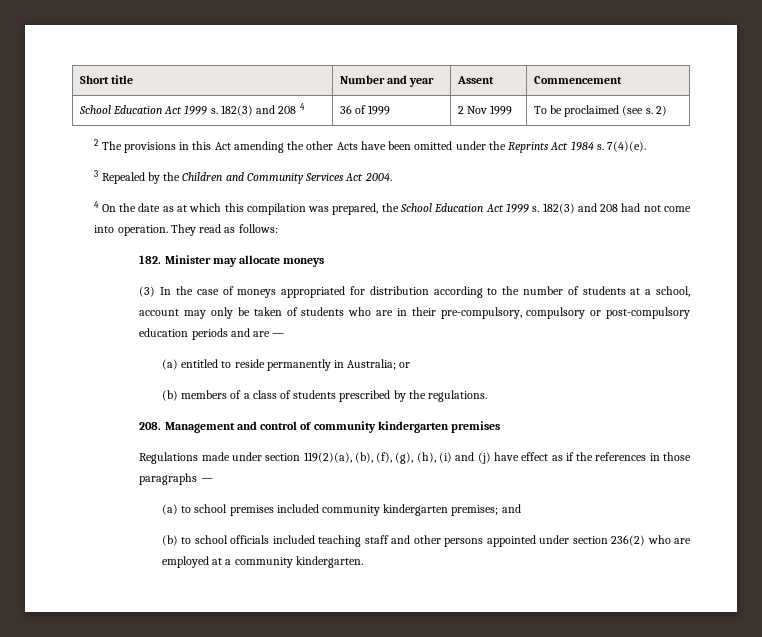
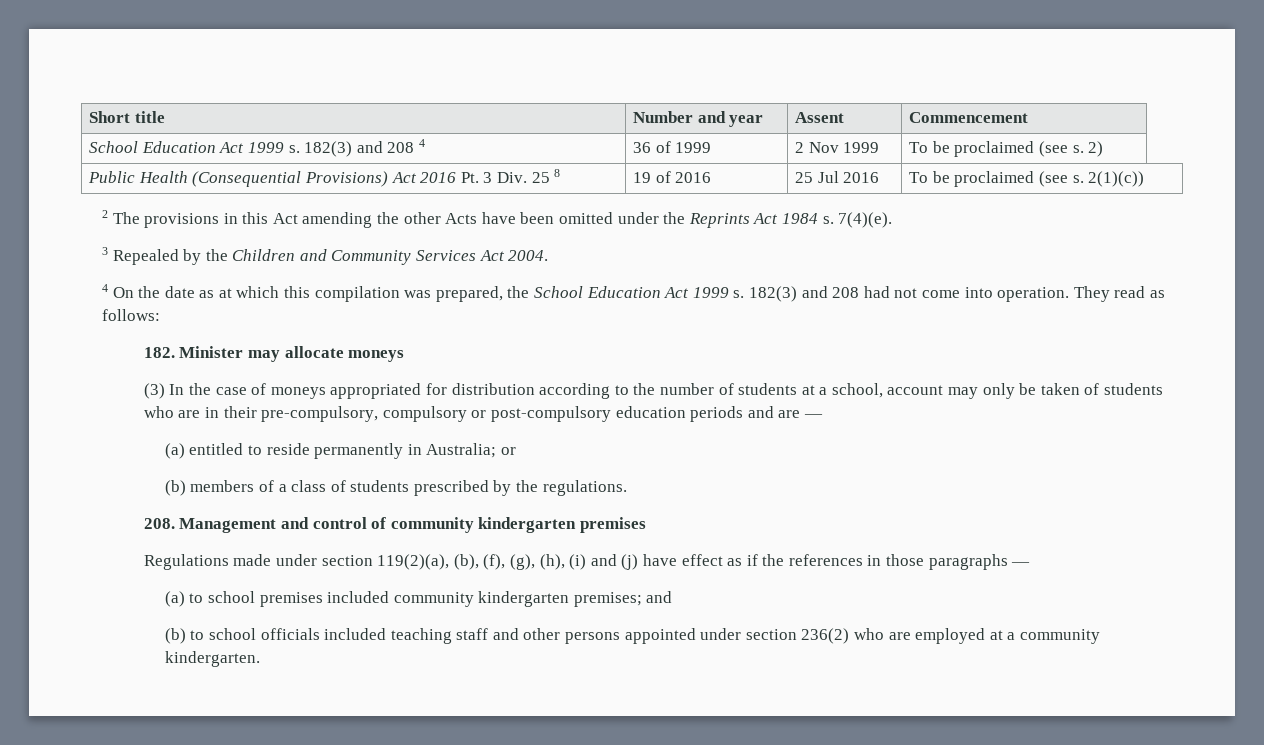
(667, 110) none -> [88,169,561,187] [633,171,712,183] [795,171,880,183] [909,171,1145,187] // Public Health (Consequential Provisions) Act 2016 Pt. 3 Div. 25 8 | 19 of 2016 | 25 Jul 2016 | To be proclaimed (see s. 2(1)(c))

